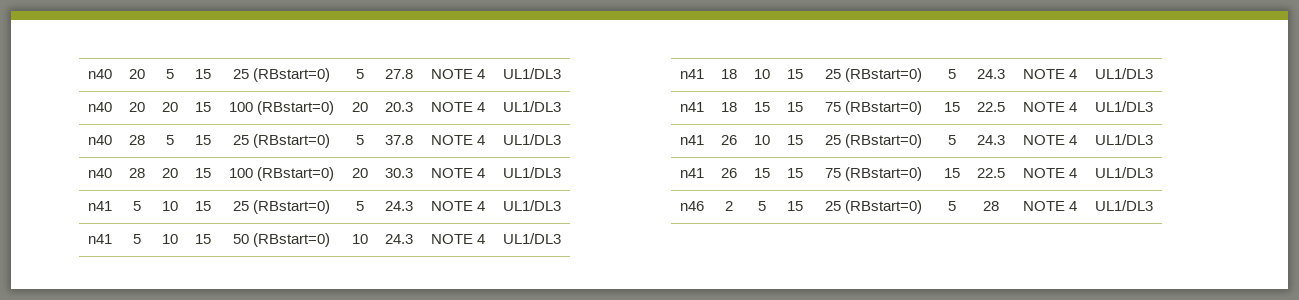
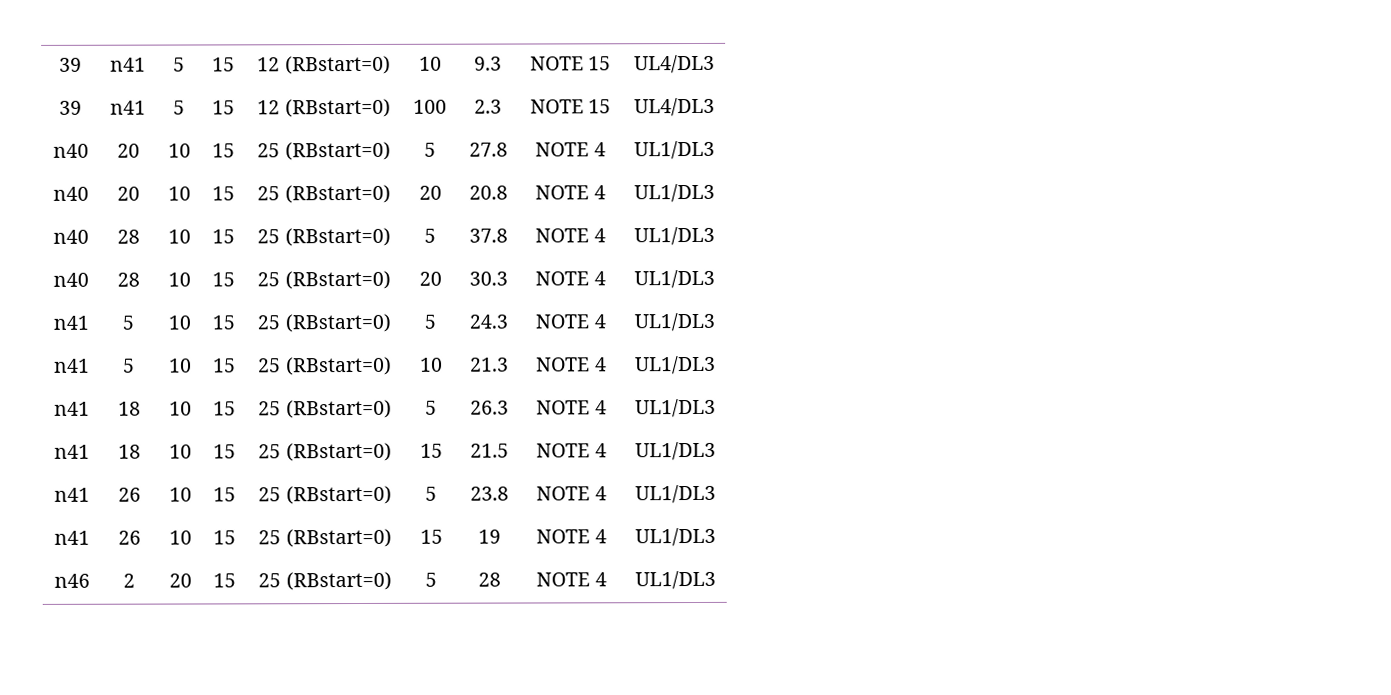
[88,69,112,79] [129,69,145,79] [166,69,174,79] n40 | 20 | 5 -> [59,57,82,72] [110,57,146,72] [173,57,185,72] [212,57,235,72] [257,55,391,75] [418,56,442,71] [474,56,502,71] [529,56,612,71] [633,54,715,74] [59,100,82,115] [110,100,146,115] [173,100,185,115] [212,100,235,115] [257,98,391,118] [413,99,447,114] [474,99,502,114] [529,99,612,114] [633,97,715,117] [52,143,89,158] [116,143,140,158] [167,143,191,158] 39 | n41 | 5 | 15 | 12 (RBstart=0) | 10 | 9.3 | NOTE 15 | UL4/DL3 // 39 | n41 | 5 | 15 | 12 (RBstart=0) | 100 | 2.3 | NOTE 15 | UL4/DL3 // n40 | 20 | 10
[162,102,178,112] [195,102,211,112] [228,101,335,115] [352,102,368,112] [385,102,413,112] [430,102,486,112] [503,101,561,112] [88,135,112,145] [129,135,145,145] [166,135,174,145] 20 | 15 | 100 (RBstart=0) | 20 | 20.3 | NOTE 4 | UL1/DL3 // n40 | 28 | 5 -> [167,186,191,201] [212,186,235,201] [257,184,391,204] [418,185,442,200] [468,185,508,200] [535,185,606,200] [633,183,715,203] [52,229,89,244] [116,229,140,244] [167,229,191,244] 10 | 15 | 25 (RBstart=0) | 20 | 20.8 | NOTE 4 | UL1/DL3 // n40 | 28 | 10
[162,168,178,178] [195,168,211,178] [228,168,253,178] 20 | 15 | 100 -> [167,272,191,287] [212,272,235,287] [257,272,281,287] 10 | 15 | 25
[232,233,331,247] [352,234,368,244] [385,234,413,244] 50 (RBstart=0) | 10 | 24.3 -> [258,356,392,376] [419,357,443,372] [469,357,509,372] 25 (RBstart=0) | 10 | 21.3
[977,69,1005,79] [1022,69,1078,79] [1095,68,1153,79] [680,102,704,112] [721,102,737,112] [754,102,770,112] [787,102,803,112] [824,101,923,115] [944,102,960,112] [977,102,1005,112] 24.3 | NOTE 4 | UL1/DL3 // n41 | 18 | 15 | 15 | 75 (RBstart=0) | 15 | 22.5 -> [469,400,509,415] [536,400,607,415] [634,398,716,418] [53,444,90,459] [117,444,141,459] [168,444,192,459] [213,444,236,459] [258,442,392,462] [419,443,443,458] [469,443,509,458] 26.3 | NOTE 4 | UL1/DL3 // n41 | 18 | 10 | 15 | 25 (RBstart=0) | 15 | 21.5
[977,135,1005,145] [1022,135,1078,145] [1095,134,1153,145] [680,168,704,178] [721,168,737,178] [754,168,770,178] [787,168,803,178] [824,167,923,181] [944,168,960,178] [977,168,1005,178] 24.3 | NOTE 4 | UL1/DL3 // n41 | 26 | 15 | 15 | 75 (RBstart=0) | 15 | 22.5 -> [469,486,509,501] [536,486,607,501] [634,484,716,504] [53,530,90,545] [117,530,141,545] [168,530,192,545] [213,530,236,545] [258,528,392,548] [419,529,443,544] [477,529,501,544] 23.8 | NOTE 4 | UL1/DL3 // n41 | 26 | 10 | 15 | 25 (RBstart=0) | 15 | 19
[758,201,766,211] 5 -> [168,573,192,588] 20

